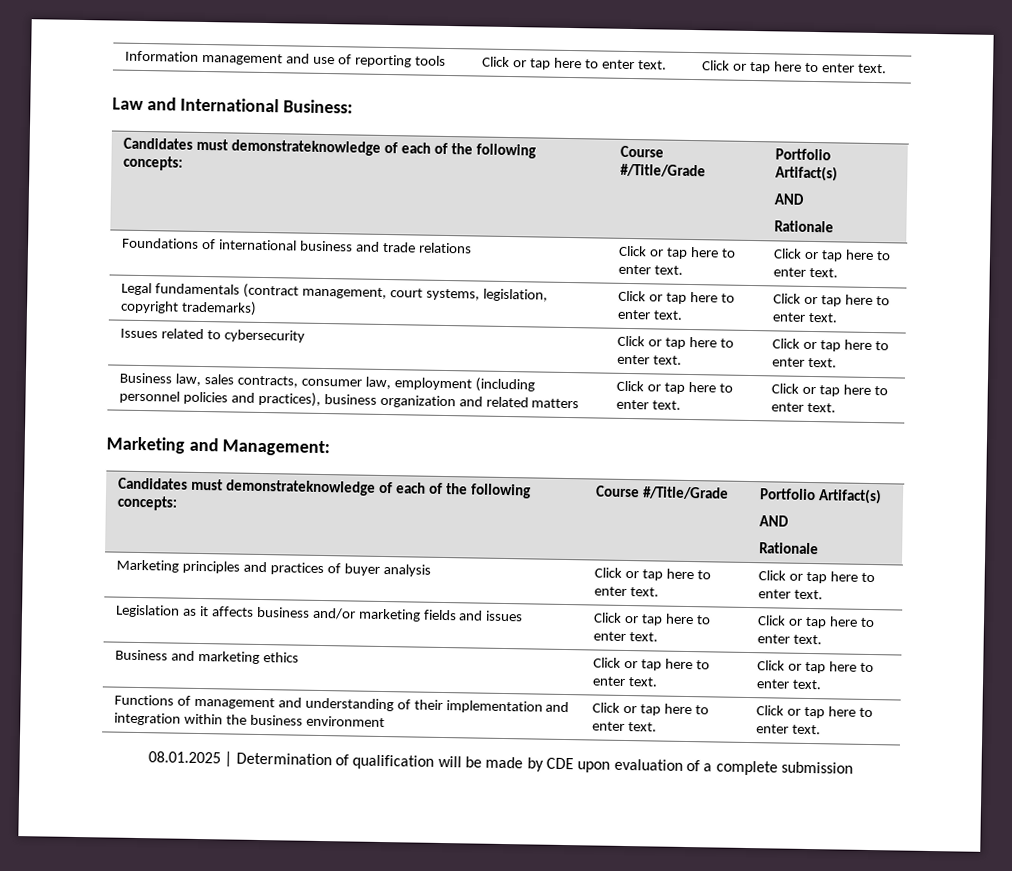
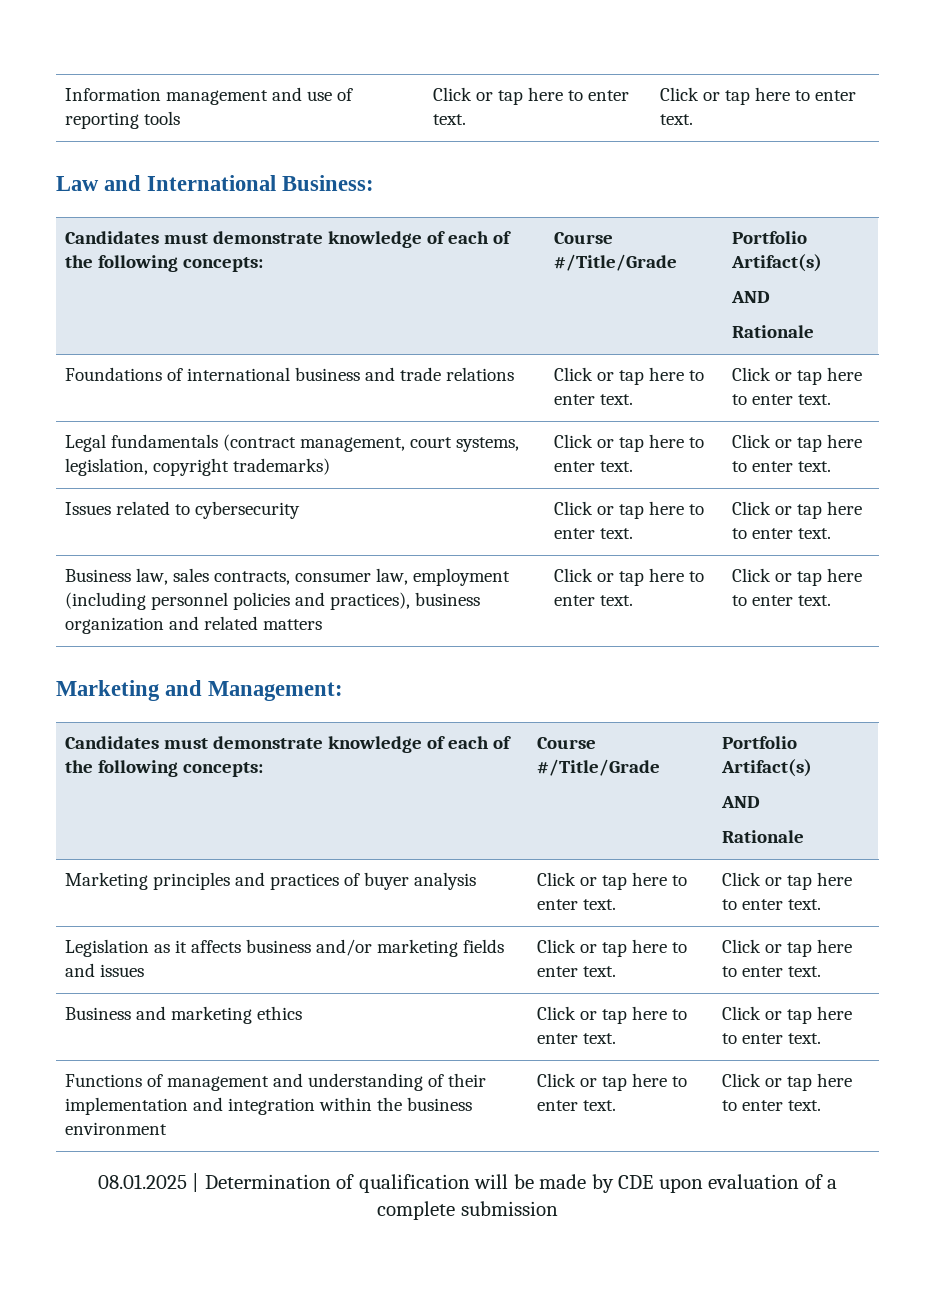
[230,139,381,156] demonstrateknowledge -> [212,231,422,248] demonstrate knowledge
[225,479,376,496] demonstrateknowledge -> [212,736,422,753] demonstrate knowledge

